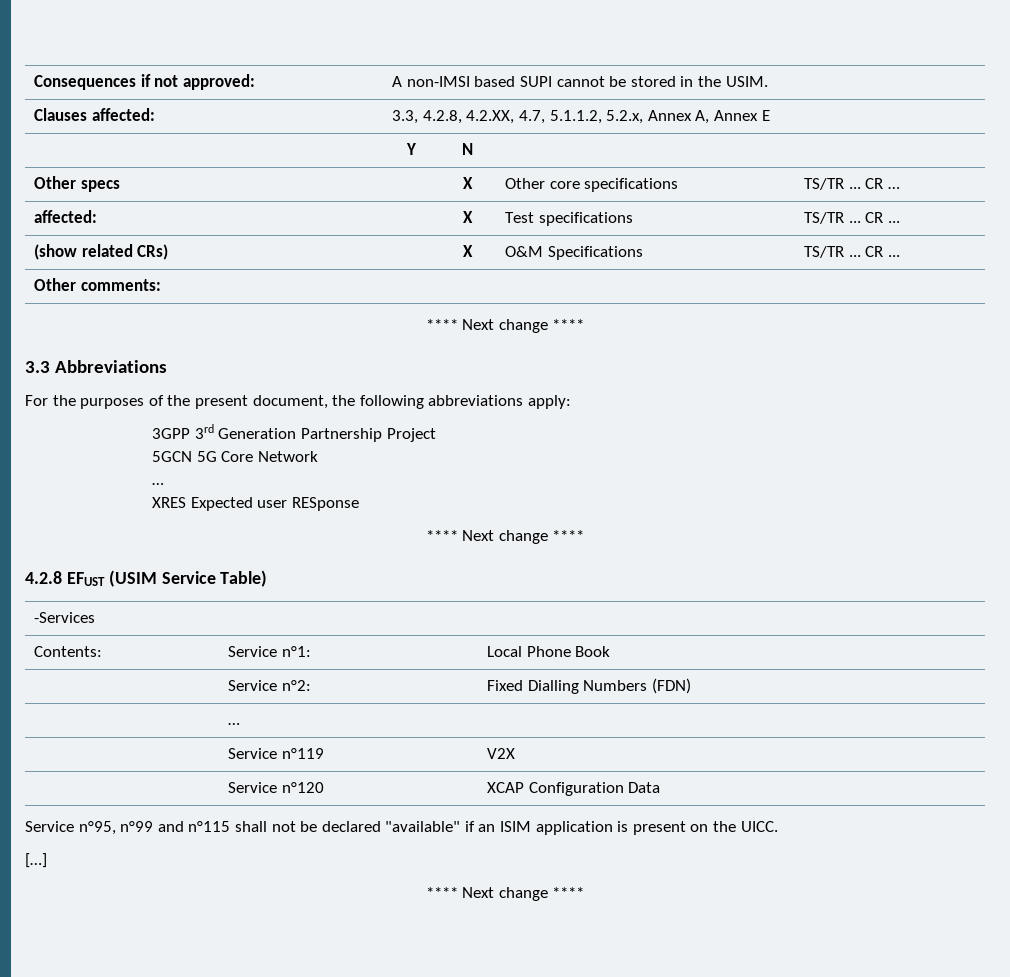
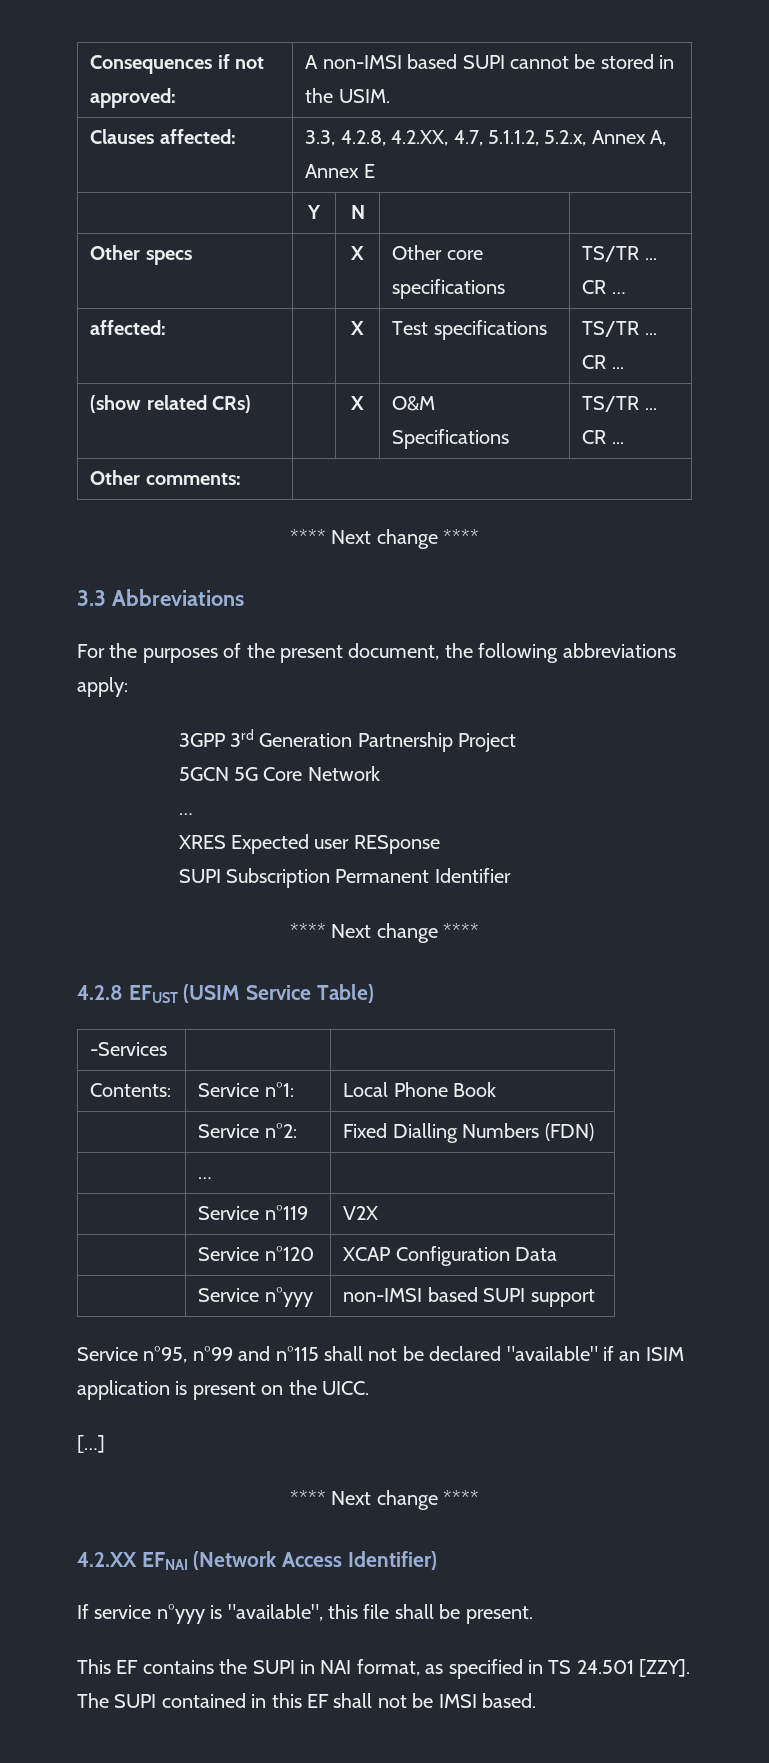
(359, 504) none -> [178,868,511,888] // SUPI Subscription Permanent Identifier
(661, 787) none -> [198,1287,313,1307] [343,1287,595,1307] // | Service n°yyy | non-IMSI based SUPI support
(585, 892) none -> [77,1551,437,1570] [77,1604,533,1624] [77,1659,691,1679] [77,1693,536,1708] // 4.2.XX EFNAI (Network Access Identifier) // If service n°yyy is "available", this file shall be present. // This EF contains the SUPI in NAI format, as specified in TS 24.501 [ZZY]. The SUPI contained in this EF shall not be IMSI based.

